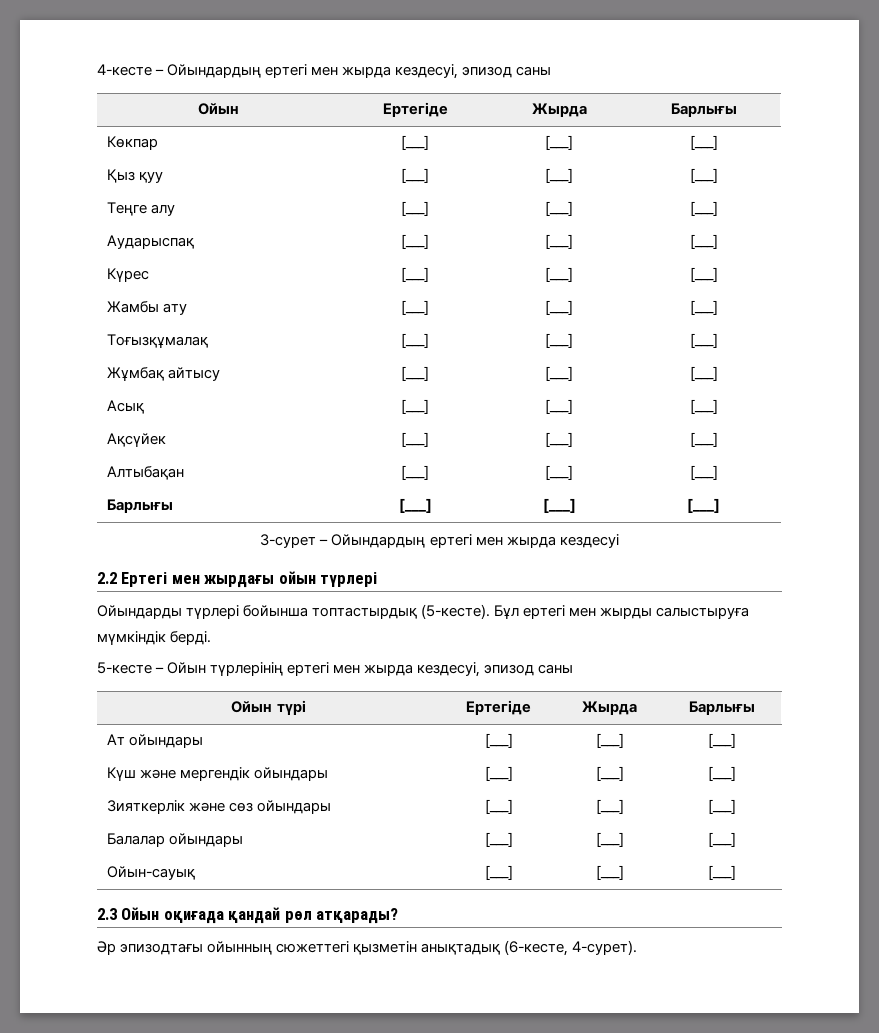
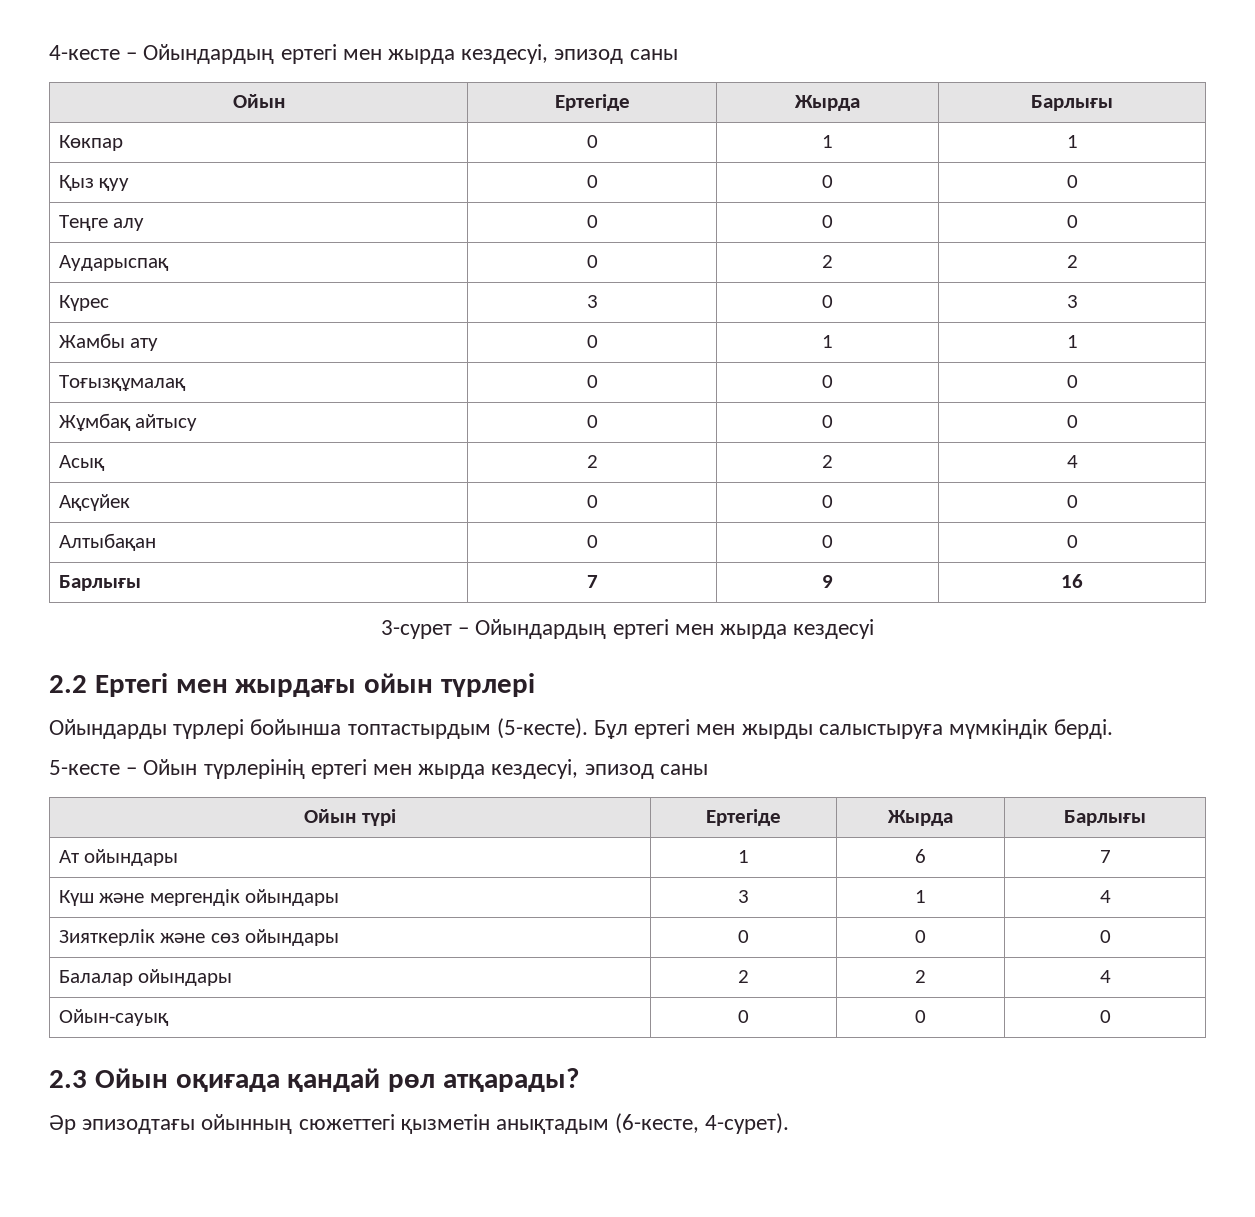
[401,135,429,150] [545,135,573,150] [689,135,718,150] [___] | [___] | [___] -> [586,135,598,148] [822,135,833,148] [1066,135,1078,148] 0 | 1 | 1
[401,168,429,183] [545,168,573,183] [689,168,718,183] [___] | [___] | [___] -> [586,175,598,188] [822,175,833,188] [1066,175,1078,188] 0 | 0 | 0
[401,201,429,216] [545,201,573,216] [689,201,718,216] [106,235,194,249] [401,234,429,249] [545,234,573,249] [689,234,718,249] [106,268,149,282] [401,267,429,282] [545,267,573,282] [689,267,718,282] [106,301,187,315] [401,300,429,315] [545,300,573,315] [689,300,718,315] [106,334,208,348] [401,333,429,348] [545,333,573,348] [689,333,718,348] [106,367,220,381] [401,366,429,381] [545,366,573,381] [689,366,718,381] [106,400,144,414] [401,399,429,414] [545,399,573,414] [689,399,718,414] [106,433,166,447] [401,432,429,447] [545,432,573,447] [689,432,718,447] [106,466,184,480] [401,465,429,480] [545,465,573,480] [689,465,718,480] [106,499,173,513] [398,498,432,513] [542,498,576,513] [687,498,720,513] [___] | [___] | [___] // Аударыспақ | [___] | [___] | [___] // Күрес | [___] | [___] | [___] // Жамбы ату | [___] | [___] | [___] // Тоғызқұмалақ | [___] | [___] | [___] // Жұмбақ айтысу | [___] | [___] | [___] // Асық | [___] | [___] | [___] // Ақсүйек | [___] | [___] | [___] // Алтыбақан | [___] | [___] | [___] // Барлығы | [___] | [___] | [___] -> [586,215,598,228] [822,215,833,228] [1066,215,1078,228] [58,255,169,271] [586,255,598,268] [822,255,833,268] [1066,255,1078,268] [58,295,109,311] [586,295,598,308] [822,295,833,308] [1066,295,1078,308] [58,333,159,351] [586,335,598,348] [822,335,833,348] [1066,335,1078,348] [58,375,186,391] [586,375,598,388] [822,375,833,388] [1066,375,1078,388] [58,413,198,431] [586,415,598,428] [822,415,833,428] [1066,415,1078,428] [58,455,105,471] [586,455,598,468] [822,455,833,468] [1066,455,1078,468] [58,494,130,511] [586,495,598,508] [822,495,833,508] [1066,495,1078,508] [58,533,156,551] [586,535,598,548] [822,535,833,548] [1066,535,1078,548] [58,575,141,591] [586,575,598,588] [822,575,833,588] [1061,574,1083,588] 0 | 0 | 0 // Аударыспақ | 0 | 2 | 2 // Күрес | 3 | 0 | 3 // Жамбы ату | 0 | 1 | 1 // Тоғызқұмалақ | 0 | 0 | 0 // Жұмбақ айтысу | 0 | 0 | 0 // Асық | 2 | 2 | 4 // Ақсүйек | 0 | 0 | 0 // Алтыбақан | 0 | 0 | 0 // Барлығы | 7 | 9 | 16
[312,607,418,619] топтастырдық -> [347,724,491,739] топтастырдым
[484,733,513,748] [595,733,624,748] [707,733,736,748] [___] | [___] | [___] -> [738,850,749,863] [915,849,926,863] [1099,850,1111,863] 1 | 6 | 7
[484,766,513,781] [595,766,624,781] [707,766,736,781] [___] | [___] | [___] -> [738,890,749,903] [915,890,926,903] [1099,890,1111,903] 3 | 1 | 4
[484,799,513,814] [595,799,624,814] [707,799,736,814] [___] | [___] | [___] -> [738,930,749,943] [915,930,926,943] [1099,930,1111,943] 0 | 0 | 0
[484,832,513,847] [595,832,624,847] [707,832,736,847] [106,866,195,880] [484,865,513,880] [595,865,624,880] [707,865,736,880] [___] | [___] | [___] // Ойын-сауық | [___] | [___] | [___] -> [738,970,749,983] [915,970,926,983] [1099,970,1111,983] [58,1009,169,1026] [738,1010,749,1023] [915,1010,926,1023] [1099,1010,1111,1023] 2 | 2 | 4 // Ойын-сауық | 0 | 0 | 0
[421,943,501,955] анықтадық -> [496,1119,610,1134] анықтадым

